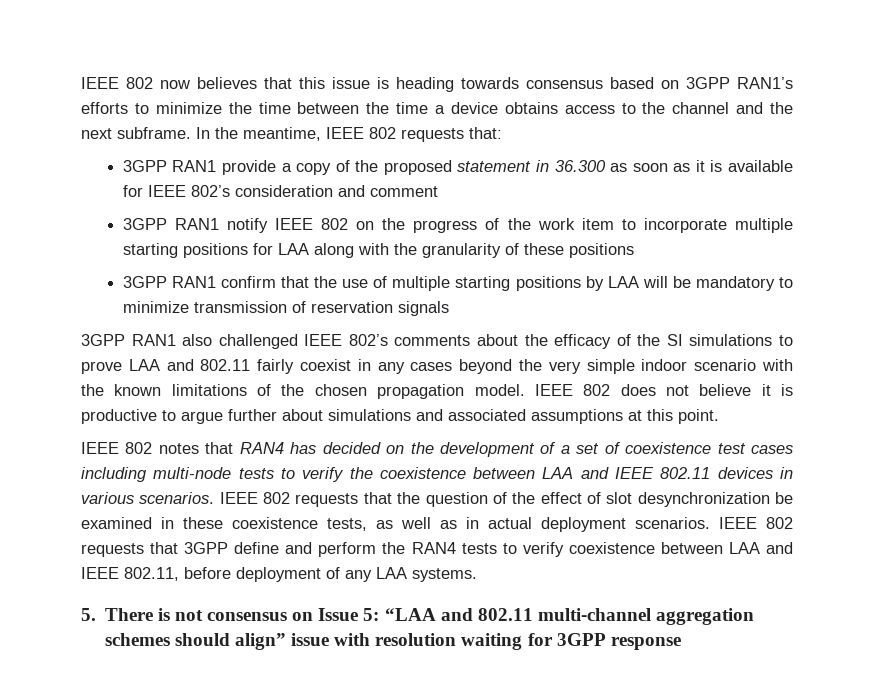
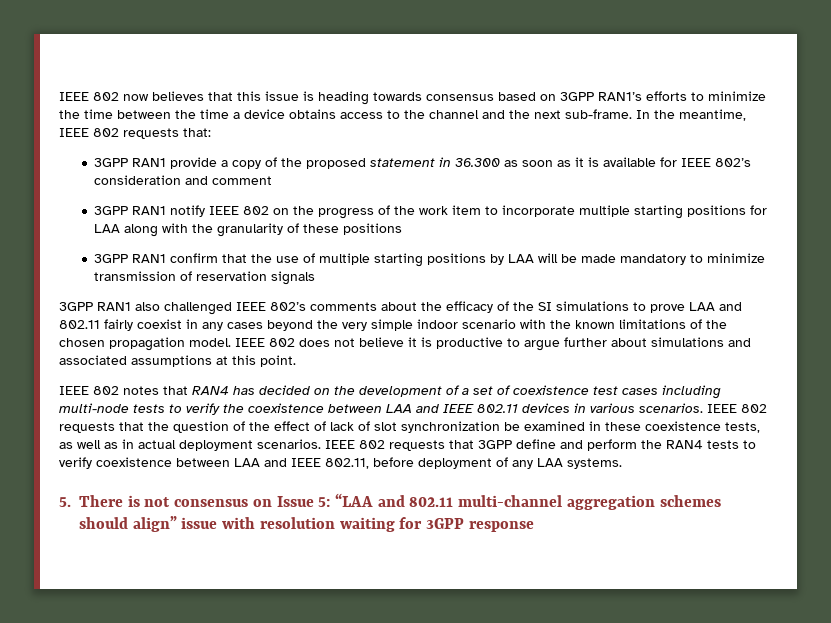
[117,127,191,139] subframe. -> [565,109,632,119] sub-frame.
(691, 282) none -> [581,254,617,263] made
[606,492,770,507] slot desynchronization -> [330,421,500,433] lack of slot synchronization

